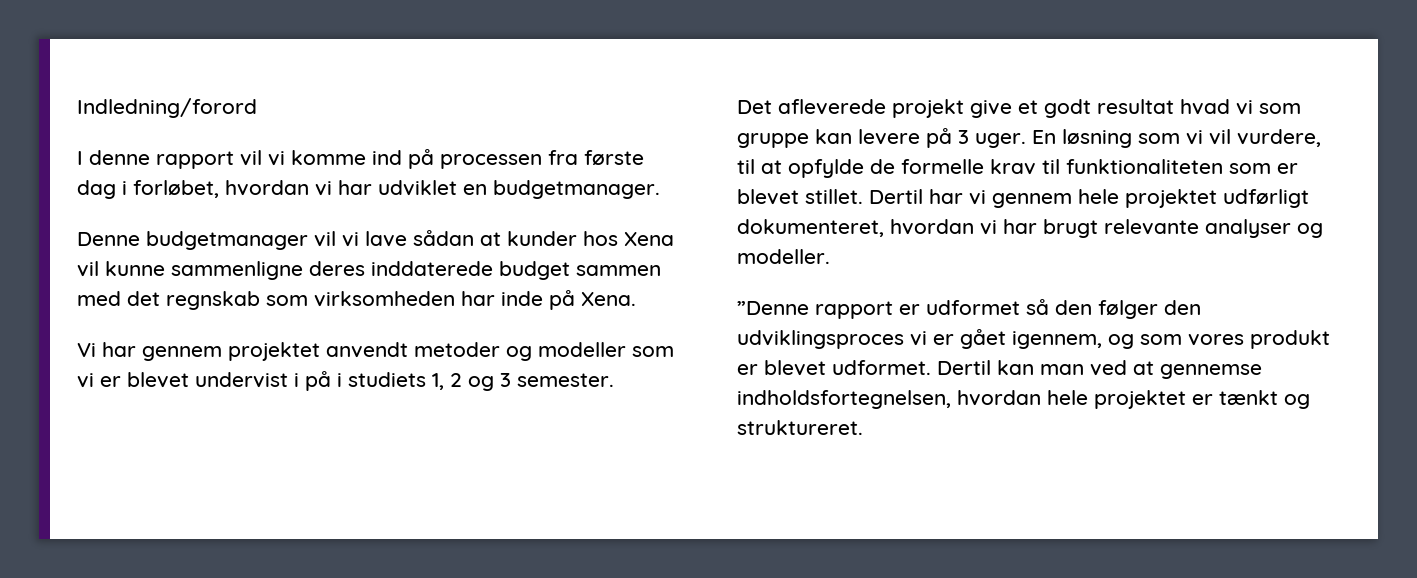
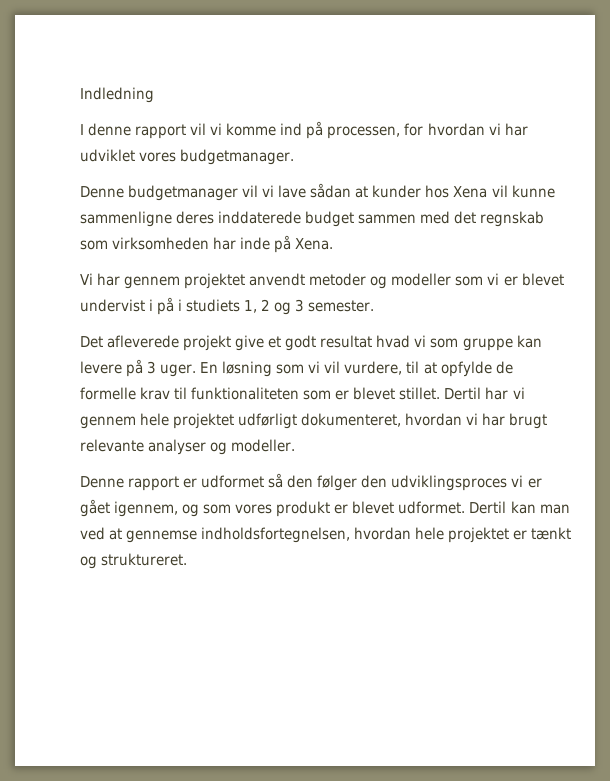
[77,98,257,118] Indledning/forord -> [80,87,154,103] Indledning
[440,150,644,169] [77,180,219,199] processen fra første dag i forløbet, -> [327,123,424,139] processen, for
[463,184,487,195] en -> [139,152,177,162] vores
[737,301,809,315] ”Denne -> [80,476,124,488] Denne

